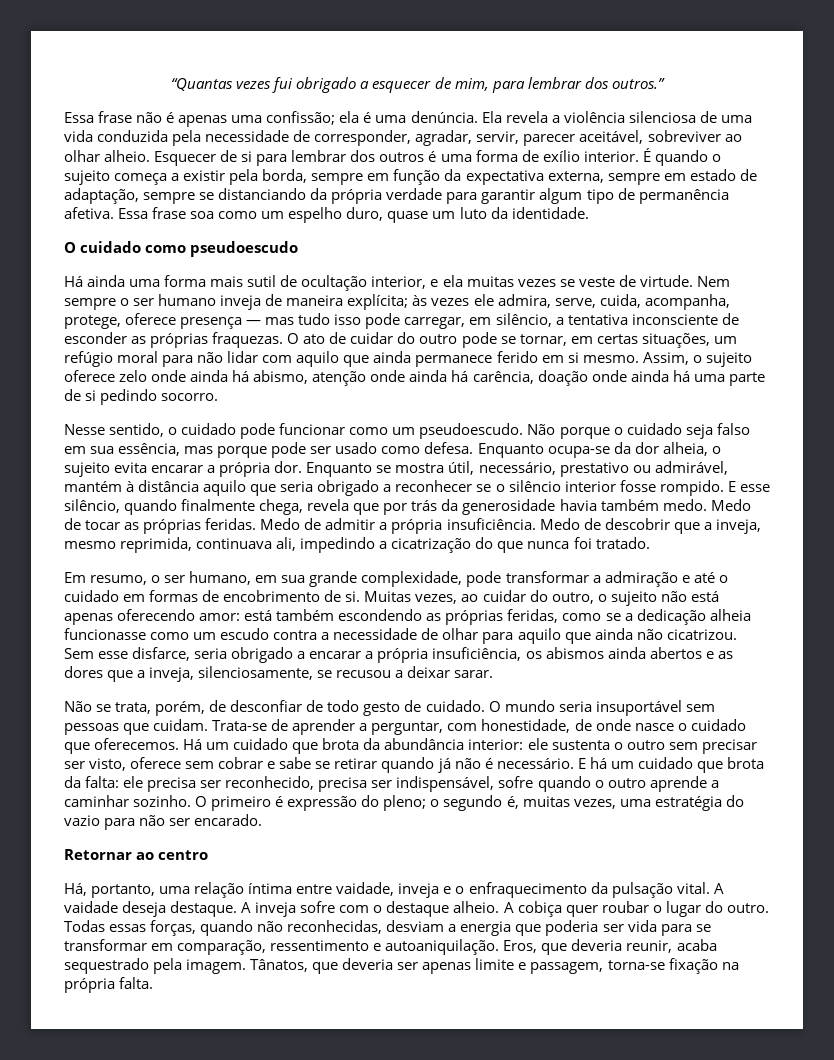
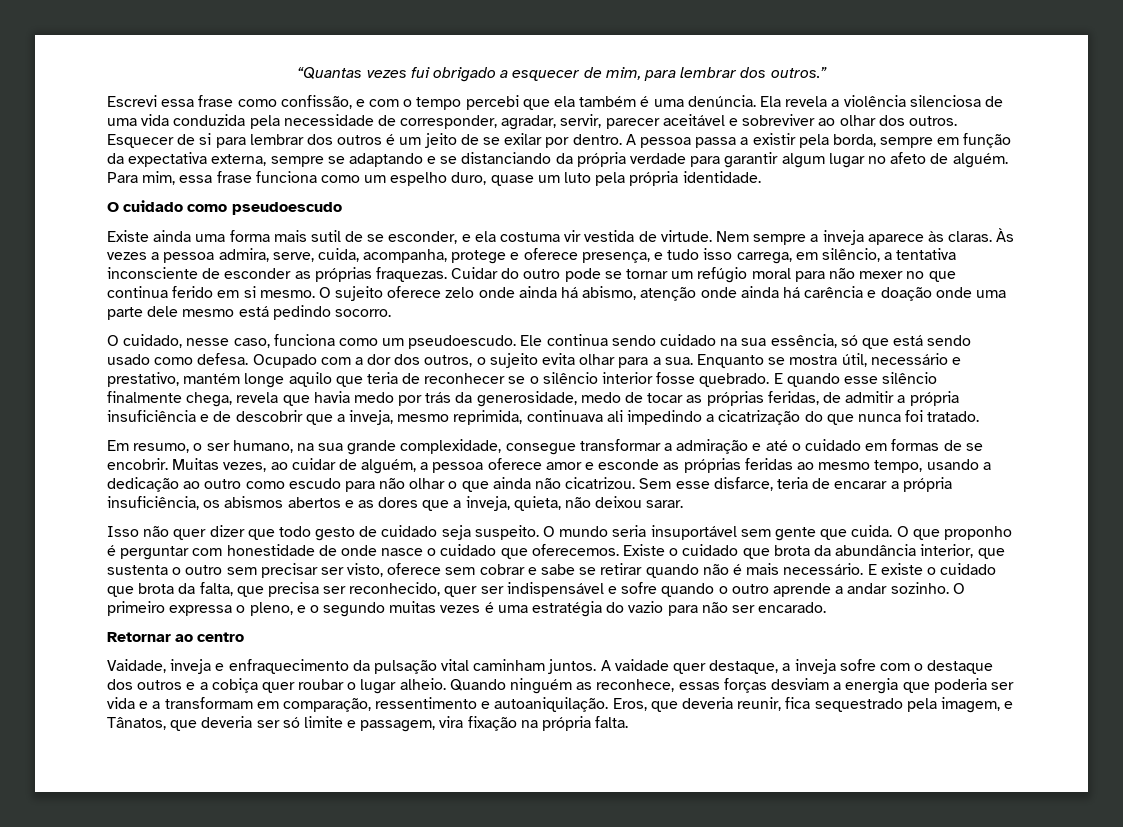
[64,111,360,127] Essa frase não é apenas uma confissão; ela -> [107,95,637,110] Escrevi essa frase como confissão, e com o tempo percebi que ela também
[579,130,644,144] aceitável, -> [662,114,739,126] aceitável e
[104,150,151,162] alheio. -> [878,115,957,126] dos outros.
[440,148,721,166] [64,170,168,185] uma forma de exílio interior. É quando o sujeito começa -> [399,133,737,148] um jeito de se exilar por dentro. A pessoa passa
[663,169,757,181] [64,188,196,204] em estado de adaptação, sempre -> [327,153,437,167] se adaptando e
[586,188,729,204] [64,207,215,219] tipo de permanência afetiva. Essa frase soa -> [828,152,1008,168] [107,171,317,185] lugar no afeto de alguém. Para mim, essa frase funciona
[490,207,508,219] da -> [595,171,679,186] pela própria
[64,276,83,287] Há -> [107,230,149,242] Existe
[301,275,730,291] [64,294,730,310] [64,313,466,329] ocultação interior, e ela muitas vezes se veste de virtude. Nem sempre o ser humano inveja de maneira explícita; às vezes ele admira, serve, cuida, acompanha, protege, oferece presença — mas tudo isso pode carregar, -> [367,228,1015,245] [107,248,792,264] se esconder, e ela costuma vir vestida de virtude. Nem sempre a inveja aparece às claras. Às vezes a pessoa admira, serve, cuida, acompanha, protege e oferece presença, e tudo isso carrega,
[287,332,710,348] O ato de cuidar do outro pode se tornar, em certas situações, -> [451,267,669,282] Cuidar do outro pode se tornar
[227,351,493,367] lidar com aquilo que ainda permanece -> [859,271,956,282] [107,286,168,298] mexer no que continua
[642,352,702,365] Assim, o -> [318,287,331,298] O
[472,370,765,386] [64,389,219,405] [64,423,750,439] [64,442,721,458] [64,461,728,477] [64,480,392,496] carência, doação onde ainda há uma parte de si pedindo socorro. // Nesse sentido, o cuidado pode funcionar como um pseudoescudo. Não porque o cuidado seja falso em sua essência, mas porque pode ser usado como defesa. Enquanto ocupa-se da dor alheia, o sujeito evita encarar a própria dor. Enquanto se mostra útil, necessário, prestativo ou admirável, mantém à distância aquilo que seria obrigado a -> [804,286,1006,301] [107,305,391,320] [107,334,972,349] [107,353,961,368] [107,372,421,388] carência e doação onde uma parte dele mesmo está pedindo socorro. // O cuidado, nesse caso, funciona como um pseudoescudo. Ele continua sendo cuidado na sua essência, só que está sendo usado como defesa. Ocupado com a dor dos outros, o sujeito evita olhar para a sua. Enquanto se mostra útil, necessário e prestativo, mantém longe aquilo que teria de
[659,480,770,496] [64,499,178,515] rompido. E esse silêncio, quando -> [699,372,938,387] quebrado. E quando esse silêncio
(380, 509) none -> [313,391,394,403] havia medo
[462,499,751,515] generosidade havia também medo. Medo -> [476,391,621,407] generosidade, medo
[205,518,301,530] feridas. Medo -> [767,391,819,405] feridas,
[446,518,580,530] insuficiência. Medo -> [107,410,210,422] insuficiência e
[276,537,297,551] ali, -> [606,410,623,422] ali
[255,575,278,583] em -> [296,443,314,451] na
[466,571,502,587] pode -> [505,443,576,455] consegue
[223,590,361,602] encobrimento de si. -> [965,443,983,451] [107,458,168,470] se encobrir.
[529,590,719,606] [64,609,751,625] [64,628,561,644] do outro, o sujeito não está apenas oferecendo amor: está também escondendo as próprias feridas, como se a dedicação alheia funcionasse como um escudo contra a necessidade de olhar para aquilo -> [338,458,991,474] [107,477,458,492] de alguém, a pessoa oferece amor e esconde as próprias feridas ao mesmo tempo, usando a dedicação ao outro como escudo para não olhar o
[194,647,306,663] seria obrigado a -> [776,477,831,489] teria de
[607,647,646,659] ainda -> (284, 502) none
[198,666,494,680] [64,700,485,716] silenciosamente, se recusou a deixar sarar. // Não se trata, porém, de desconfiar de todo gesto de cuidado. -> [513,496,684,511] [107,525,539,541] quieta, não deixou sarar. // Isso não quer dizer que todo gesto de cuidado seja suspeito.
[64,719,571,735] pessoas que cuidam. Trata-se de aprender a perguntar, com honestidade, -> [774,525,1012,541] [107,544,315,560] gente que cuida. O que proponho é perguntar com honestidade
[183,739,230,750] Há um -> [623,544,679,556] Existe o
[468,738,548,750] interior: ele -> [920,544,1005,559] interior, que
[437,758,493,773] já não é -> [702,563,780,575] não é mais
[589,757,764,773] [64,776,144,788] há um cuidado que brota da falta: ele -> [880,563,997,575] [107,582,264,597] existe o cuidado que brota da falta, que
[318,776,495,792] precisa ser indispensável, -> [444,582,618,597] quer ser indispensável e
[64,795,129,807] caminhar -> [847,583,888,594] andar
[275,795,616,811] é expressão do pleno; o segundo é, muitas vezes, -> [169,601,494,617] expressa o pleno, e o segundo muitas vezes é
[64,882,395,898] Há, portanto, uma relação íntima entre vaidade, -> [107,659,166,673] Vaidade,
[455,886,465,894] o -> (225, 667) none
[676,882,724,894] [64,901,252,917] vital. A vaidade deseja destaque. A -> [441,659,791,674] vital caminham juntos. A vaidade quer destaque, a
[453,901,514,913] alheio. A -> [107,679,208,690] dos outros e a
[704,901,769,913] [64,920,383,936] do outro. Todas essas forças, quando não reconhecidas, -> [399,678,767,694] alheio. Quando ninguém as reconhece, essas forças
[660,924,711,936] [64,939,147,951] para se transformar -> [139,697,253,709] e a transformam
[676,939,717,951] acaba -> [785,697,811,709] fica
[186,959,247,974] imagem. -> [940,697,1014,713] imagem, e
[422,962,472,974] apenas -> [282,717,300,728] só
[607,960,665,970] torna-se -> [439,716,464,728] vira

